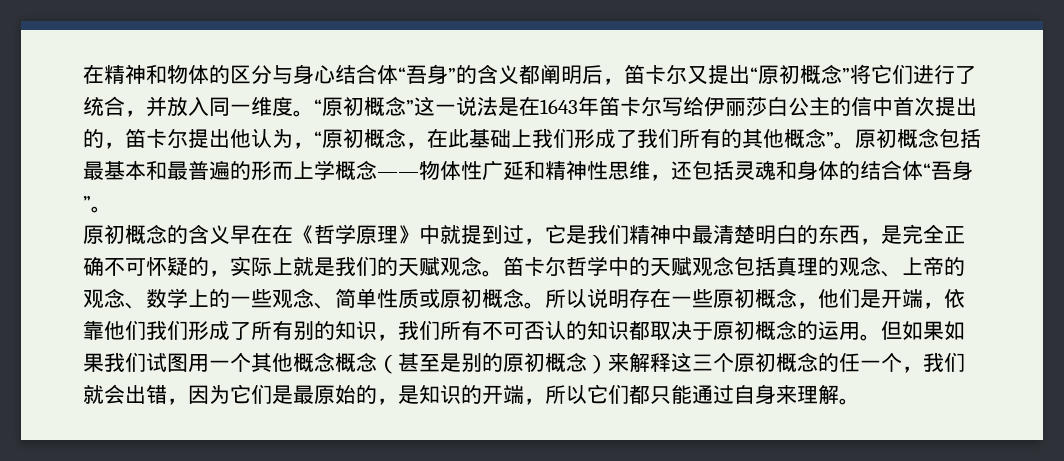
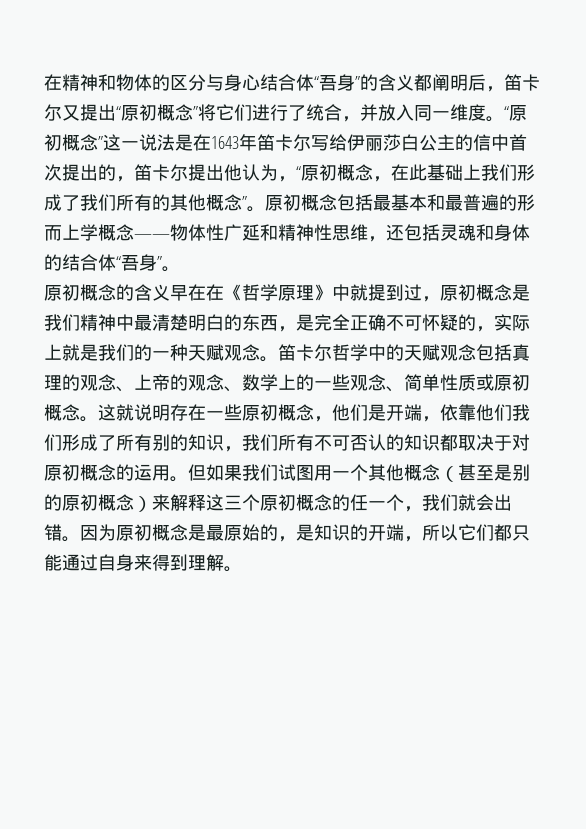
[545,224,566,244] 它 -> [440,284,512,301] 原初概念
(398, 266) none -> [152,344,188,361] 一种
[545,289,587,308] 所以 -> [98,404,134,421] 这就
(713, 331) none -> [512,434,530,451] 对
[944,321,965,340] [83,353,104,372] 如果 -> (242, 473) none
[335,352,377,372] 概念 -> (440, 472) none
[167,384,272,405] ，因为它们 -> [62,524,188,542] 。因为原初概念
(797, 394) none -> [152,554,188,571] 得到

